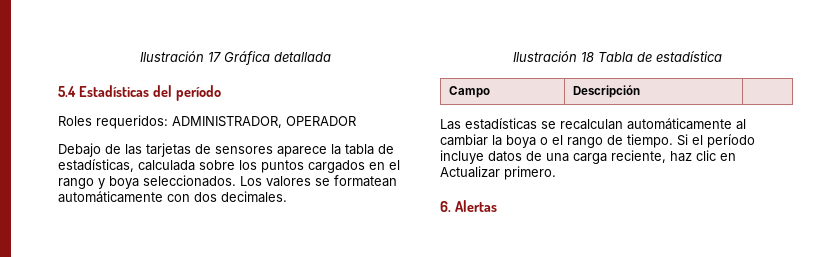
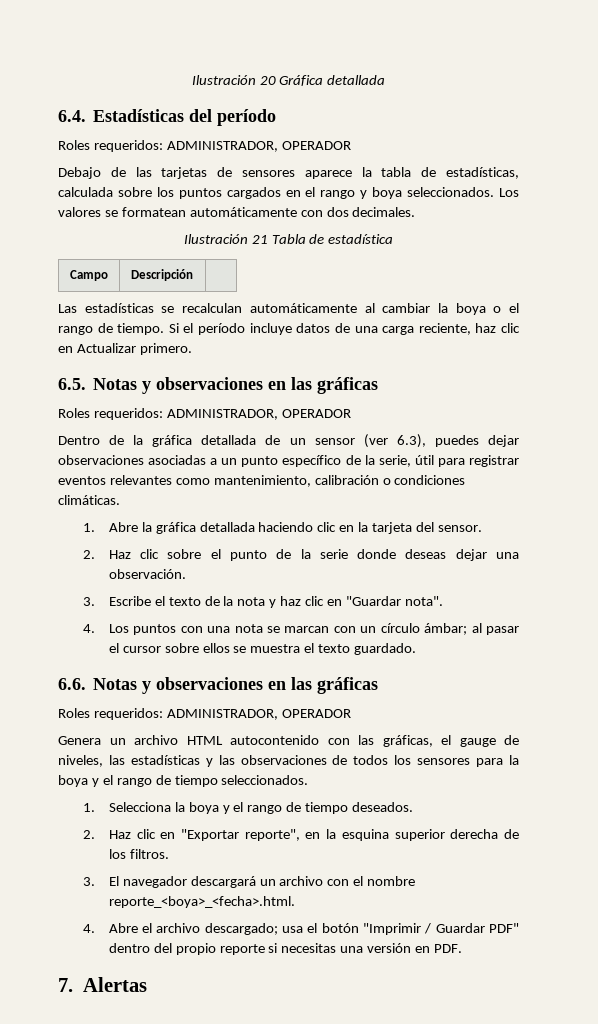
[139,51,221,62] Ilustración 17 -> [191,75,276,85] Ilustración 20
[58,86,76,97] 5.4 -> [58,110,86,122] 6.4.
[580,52,594,62] 18 -> [251,235,268,244] 21
[440,201,451,212] 6. -> [58,377,379,394] [58,408,351,420] [58,434,519,448] [58,455,519,467] [58,475,466,487] [58,495,120,505] [83,522,482,534] [83,549,519,561] [108,569,186,579] [83,596,443,608] [83,623,520,635] [108,643,417,655] [58,677,379,694] [58,708,351,720] [58,735,519,747] [58,755,520,767] [58,775,309,787] [83,802,414,814] [83,829,519,841] [108,849,169,859] [83,876,416,888] [108,896,295,908] [83,923,519,935] [108,943,463,955] [58,978,73,992] 6.5. Notas y observaciones en las gráficas // Roles requeridos: ADMINISTRADOR, OPERADOR // Dentro de la gráfica detallada de un sensor (ver 6.3), puedes dejar observaciones asociadas a un punto específico de la serie, útil para registrar eventos relevantes como mantenimiento, calibración o condiciones climáticas. // 1. Abre la gráfica detallada haciendo clic en la tarjeta del sensor. // 2. Haz clic sobre el punto de la serie donde deseas dejar una observación. // 3. Escribe el texto de la nota y haz clic en "Guardar nota". // 4. Los puntos con una nota se marcan con un círculo ámbar; al pasar el cursor sobre ellos se muestra el texto guardado. // 6.6. Notas y observaciones en las gráficas // Roles requeridos: ADMINISTRADOR, OPERADOR // Genera un archivo HTML autocontenido con las gráficas, el gauge de niveles, las estadísticas y las observaciones de todos los sensores para la boya y el rango de tiempo seleccionados. // 1. Selecciona la boya y el rango de tiempo deseados. // 2. Haz clic en "Exportar reporte", en la esquina superior derecha de los filtros. // 3. El navegador descargará un archivo con el nombre reporte_<boya>_<fecha>.html. // 4. Abre el archivo descargado; usa el botón "Imprimir / Guardar PDF" dentro del propio reporte si necesitas una versión en PDF. // 7.

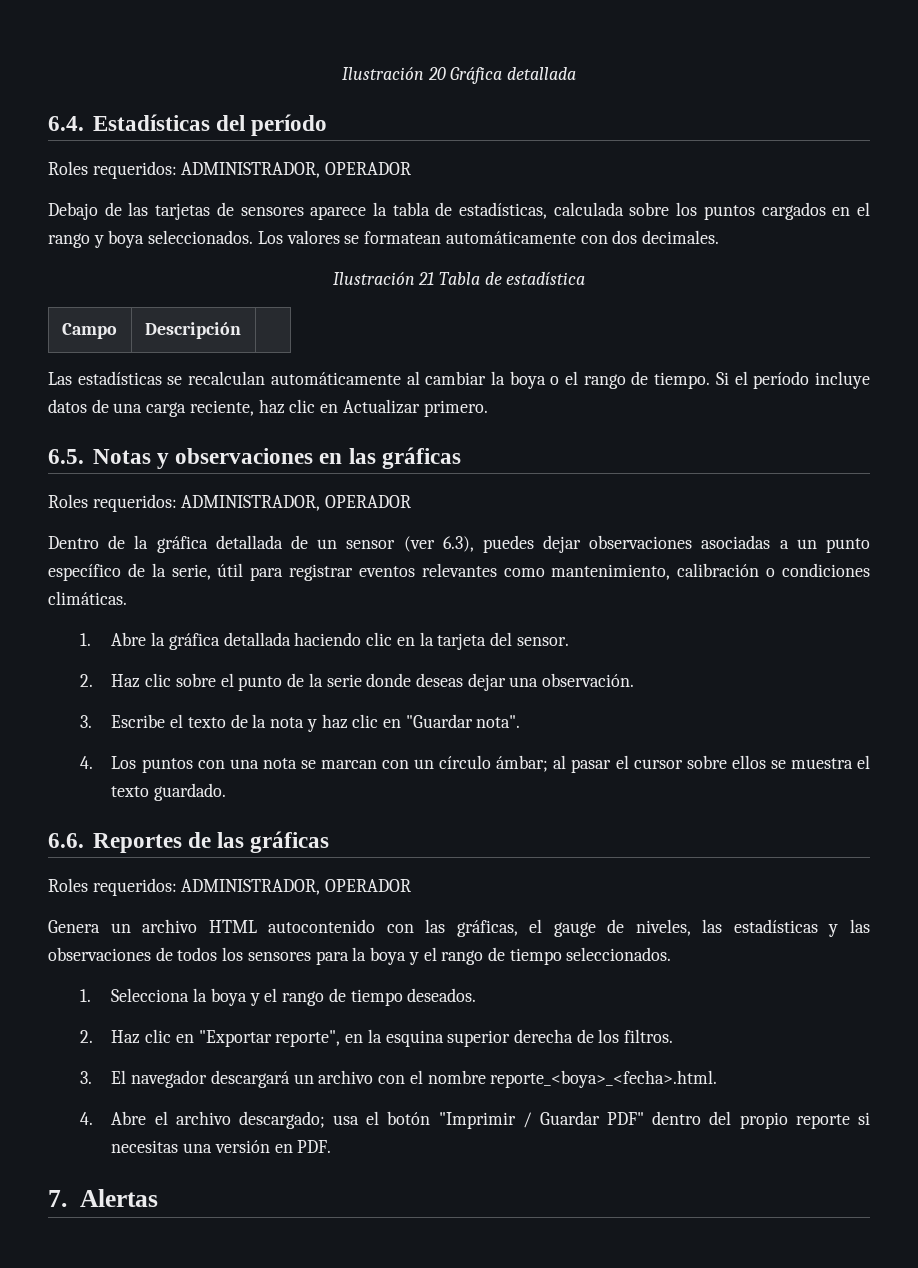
[93,677,287,694] Notas y observaciones en -> [92,832,211,853] Reportes de

